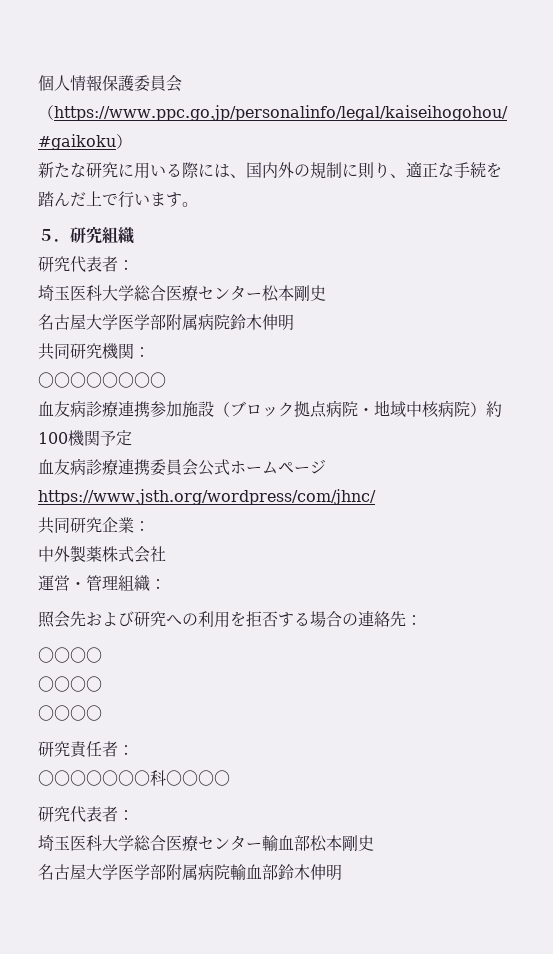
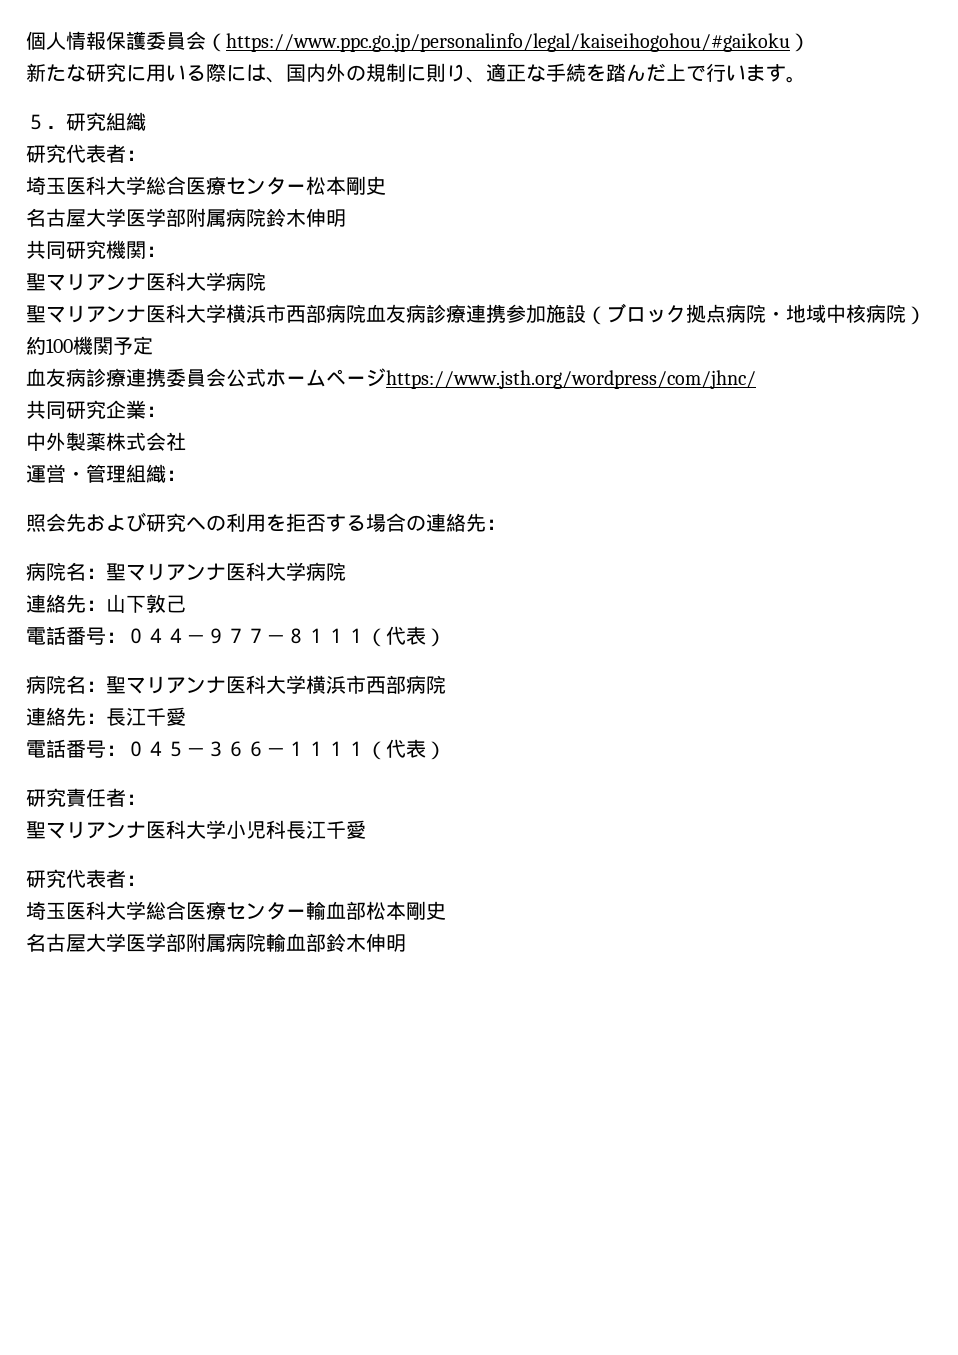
[38,372,166,388] 〇〇〇〇〇〇〇〇 // -> [26,272,266,291] [26,304,366,323] 聖マリアンナ医科大学病院 // 聖マリアンナ医科大学横浜市西部病院
[38,647,102,663] [38,676,102,692] [38,705,102,721] [38,741,134,758] [38,770,230,786] 〇〇〇〇 // 〇〇〇〇 // 〇〇〇〇 // 研究責任者： // 〇〇〇〇〇〇〇科〇〇〇〇 -> [26,562,346,581] [26,594,186,613] [26,626,446,647] [26,675,446,694] [26,707,186,726] [26,739,446,760] [26,788,146,807] [26,820,366,839] 病院名：聖マリアンナ医科大学病院 // 連絡先：山下敦己 // 電話番号：０４４－９７７－８１１１（代表） // 病院名：聖マリアンナ医科大学横浜市西部病院 // 連絡先：長江千愛 // 電話番号：０４５－３６６－１１１１（代表） // 研究責任者： // 聖マリアンナ医科大学小児科長江千愛

